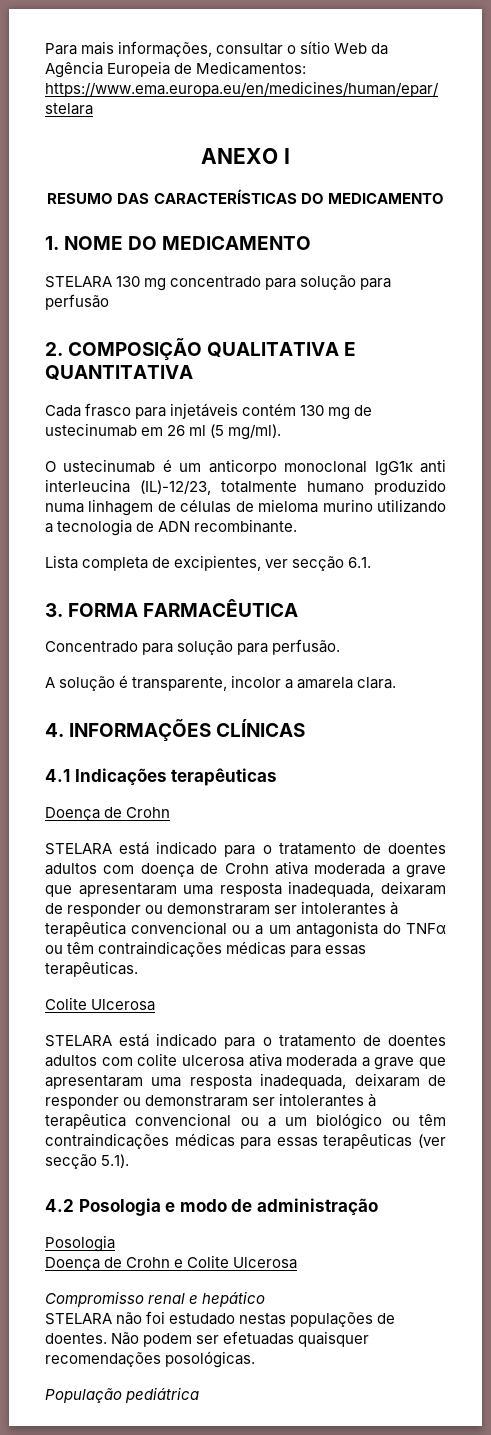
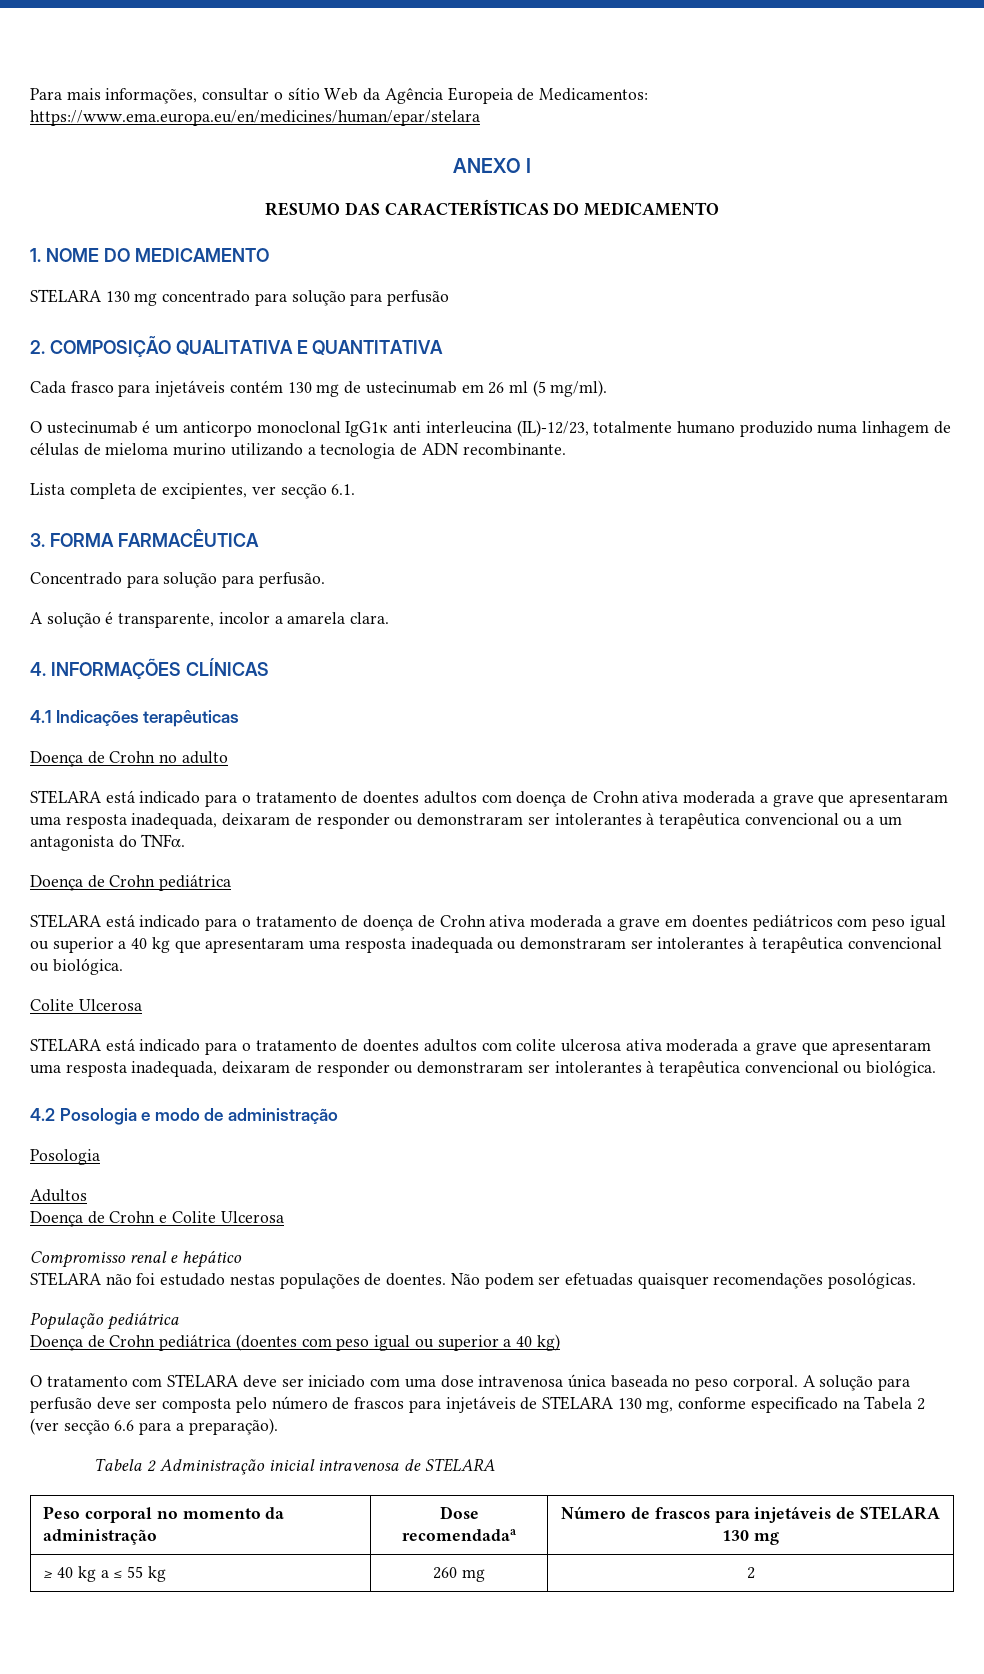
(171, 812) none -> [159,751,228,764] no adulto
[406,923,446,934] [45,941,367,957] [45,961,138,977] TNFα ou têm contraindicações médicas para essas terapêuticas. -> [141,834,186,847] [30,874,232,891] [30,914,946,931] [30,936,942,953] [30,958,123,975] TNFα. // Doença de Crohn pediátrica // STELARA está indicado para o tratamento de doença de Crohn ativa moderada a grave em doentes pediátricos com peso igual ou superior a 40 kg que apresentaram uma resposta inadequada ou demonstraram ser intolerantes à terapêutica convencional ou biológica.
[267,1113,446,1130] [45,1133,446,1149] [45,1154,130,1169] a um biológico ou têm contraindicações médicas para essas terapêuticas (ver secção 5.1). -> [866,1060,937,1077] biológica.
(115, 1243) none -> [30,1189,87,1202] // Adultos
(200, 1395) none -> [30,1334,560,1351] [30,1374,911,1391] [30,1396,926,1413] [30,1418,278,1435] [94,1458,495,1475] [43,1506,285,1523] [43,1529,158,1545] [439,1506,479,1519] [402,1529,517,1541] [561,1506,940,1523] [722,1530,779,1545] [43,1566,166,1582] [433,1567,485,1582] [746,1567,755,1579] // Doença de Crohn pediátrica (doentes com peso igual ou superior a 40 kg) // O tratamento com STELARA deve ser iniciado com uma dose intravenosa única baseada no peso corporal. A solução para perfusão deve ser composta pelo número de frascos para injetáveis de STELARA 130 mg, conforme especificado na Tabela 2 (ver secção 6.6 para a preparação). // Tabela 2 Administração inicial intravenosa de STELARA // Peso corporal no momento da administração | Dose recomendadaa | Número de frascos para injetáveis de STELARA 130 mg // ≥ 40 kg a ≤ 55 kg | 260 mg | 2

